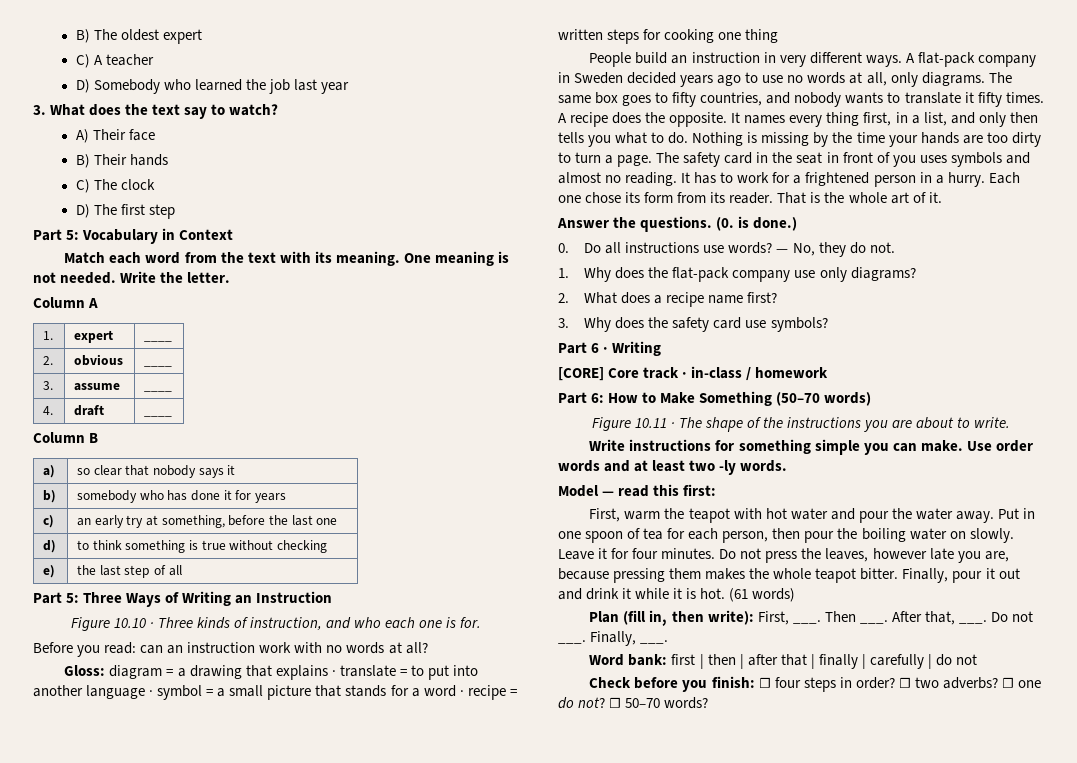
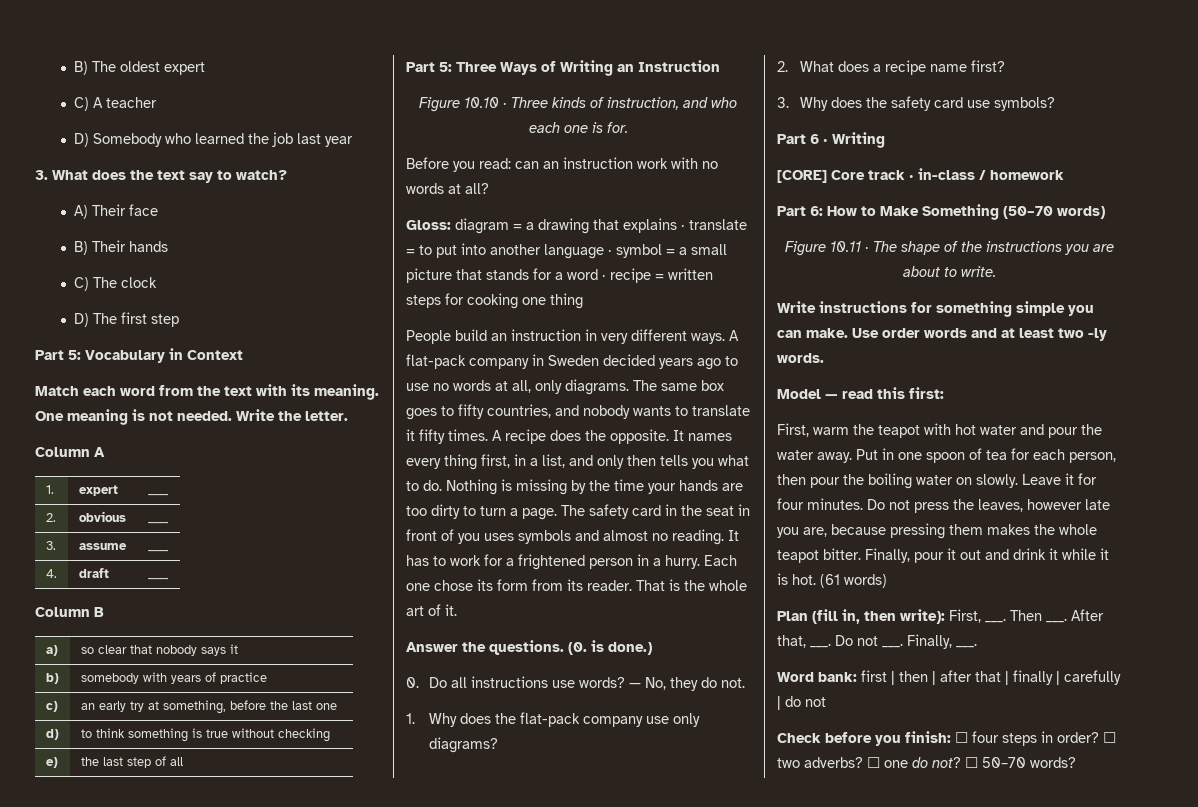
[139,490,286,503] who has done it for years -> [142,672,267,684] with years of practice

